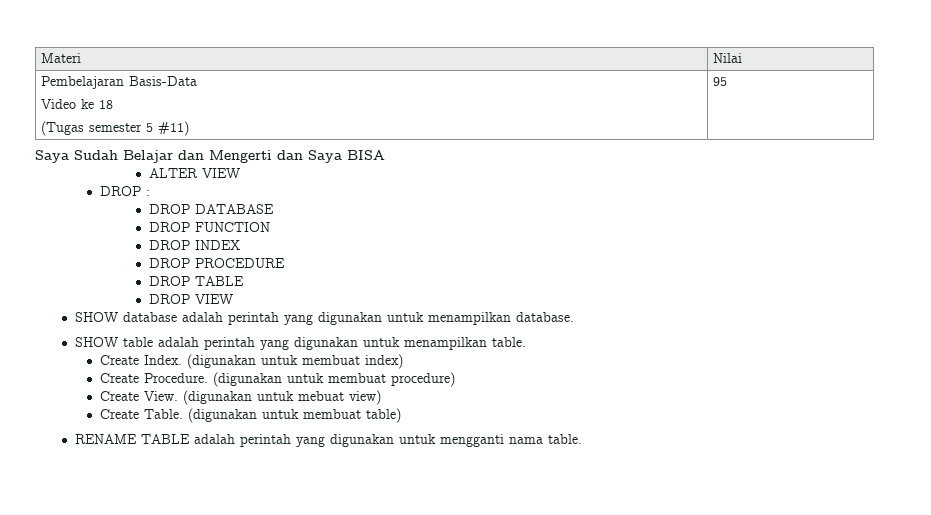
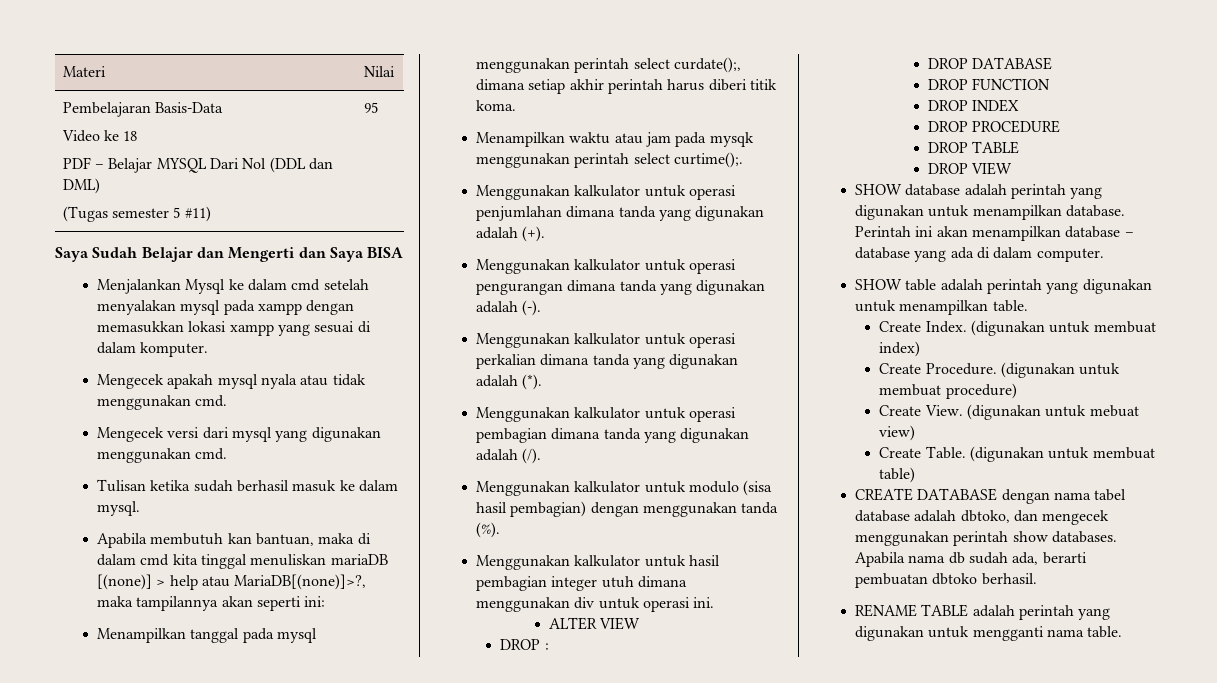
(113, 104) none -> [62,157,333,173] [62,178,100,194] // PDF – Belajar MYSQL Dari Nol (DDL dan DML)
(385, 155) none -> [96,279,369,294] [96,300,355,315] [96,321,371,336] [96,342,209,357] [96,374,366,389] [96,395,228,410] [96,427,381,442] [96,448,228,463] [96,479,398,492] [96,501,140,516] [96,533,371,548] [96,554,388,569] [96,574,367,590] [96,596,326,611] [96,628,317,643] [475,57,741,73] [475,79,777,94] [475,100,516,111] [475,132,754,147] [475,152,743,168] [475,185,736,200] [475,206,765,221] [475,226,546,242] [475,259,736,274] [475,280,766,295] [475,300,542,316] [475,333,736,348] [475,354,739,369] [475,374,543,390] [475,407,736,422] [475,428,750,443] [475,448,542,464] [475,480,773,496] [475,501,779,517] [475,522,500,538] [475,555,720,570] [475,576,687,591] [475,597,715,612] // Menjalankan Mysql ke dalam cmd setelah menyalakan mysql pada xampp dengan memasukkan lokasi xampp yang sesuai di dalam komputer. // Mengecek apakah mysql nyala atau tidak menggunakan cmd. // Mengecek versi dari mysql yang digunakan menggunakan cmd. // Tulisan ketika sudah berhasil masuk ke dalam mysql. // Apabila membutuh kan bantuan, maka di dalam cmd kita tinggal menuliskan mariaDB [(none)] > help atau MariaDB[(none)]>?, maka tampilannya akan seperti ini: // Menampilkan tanggal pada mysql menggunakan perintah select curdate();, dimana setiap akhir perintah harus diberi titik koma. // Menampilkan waktu atau jam pada mysqk menggunakan perintah select curtime();. // Menggunakan kalkulator untuk operasi penjumlahan dimana tanda yang digunakan adalah (+). // Menggunakan kalkulator untuk operasi pengurangan dimana tanda yang digunakan adalah (-). // Menggunakan kalkulator untuk operasi perkalian dimana tanda yang digunakan adalah (*). // Menggunakan kalkulator untuk operasi pembagian dimana tanda yang digunakan adalah (/). // Menggunakan kalkulator untuk modulo (sisa hasil pembagian) dengan menggunakan tanda (%). // Menggunakan kalkulator untuk hasil pembagian integer utuh dimana menggunakan div untuk operasi ini.
(574, 317) none -> [854,226,1134,241] [854,247,1104,262] Perintah ini akan menampilkan database – database yang ada di dalam computer.
(401, 415) none -> [854,488,1127,504] [854,510,1110,525] [854,531,1117,546] [854,552,1087,567] [854,573,1037,588] // CREATE DATABASE dengan nama tabel database adalah dbtoko, dan mengecek menggunakan perintah show databases. Apabila nama db sudah ada, berarti pembuatan dbtoko berhasil.

